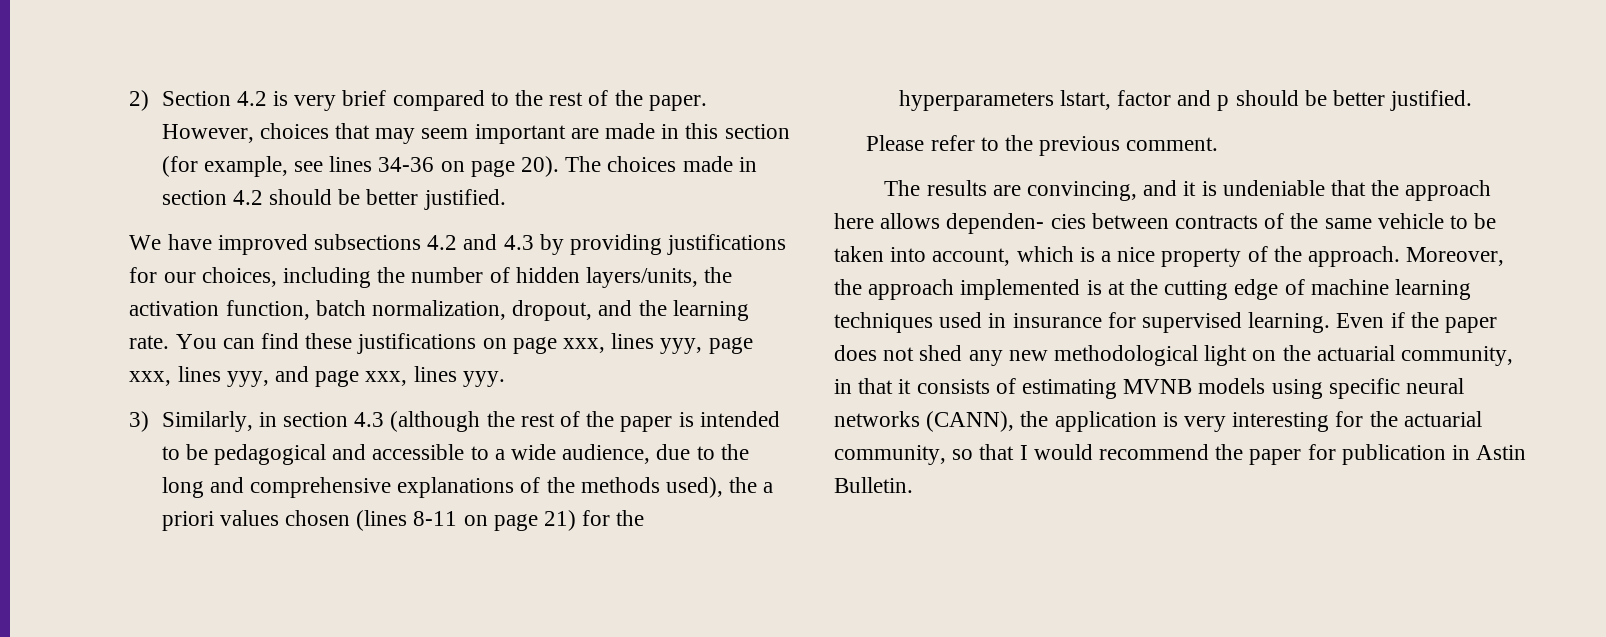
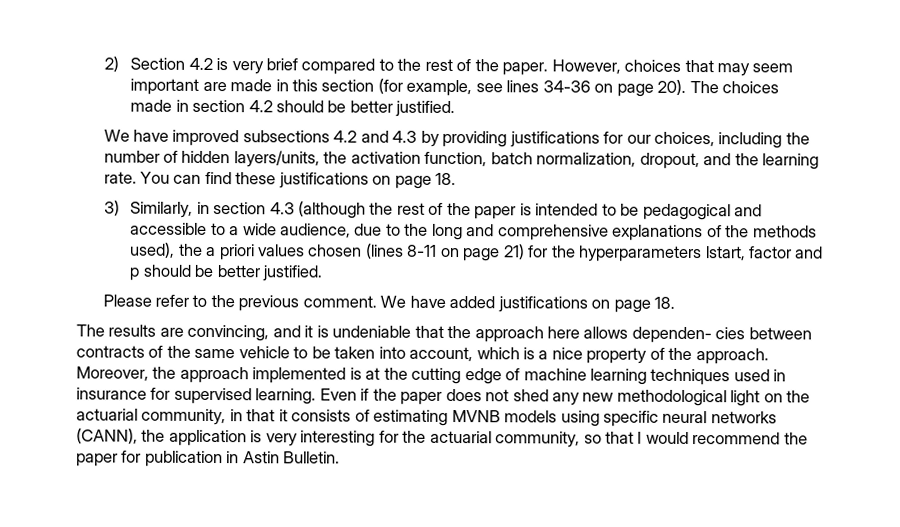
[562,333,753,354] [129,366,505,387] xxx, lines yyy, page xxx, lines yyy, and page xxx, lines yyy. -> [435,172,457,186] 18.
(1219, 144) none -> [380,295,676,313] We have added justifications on page 18.

